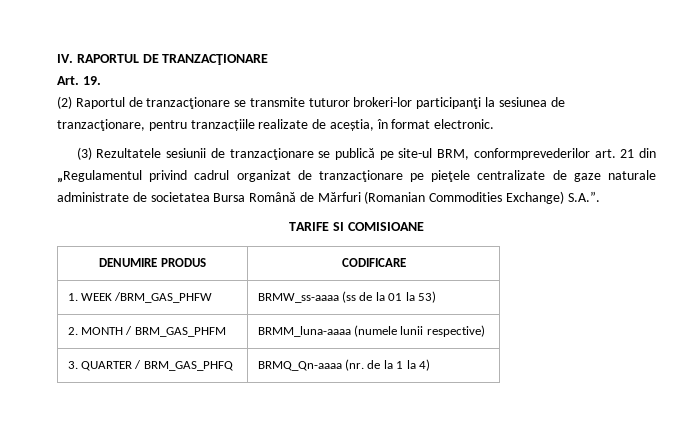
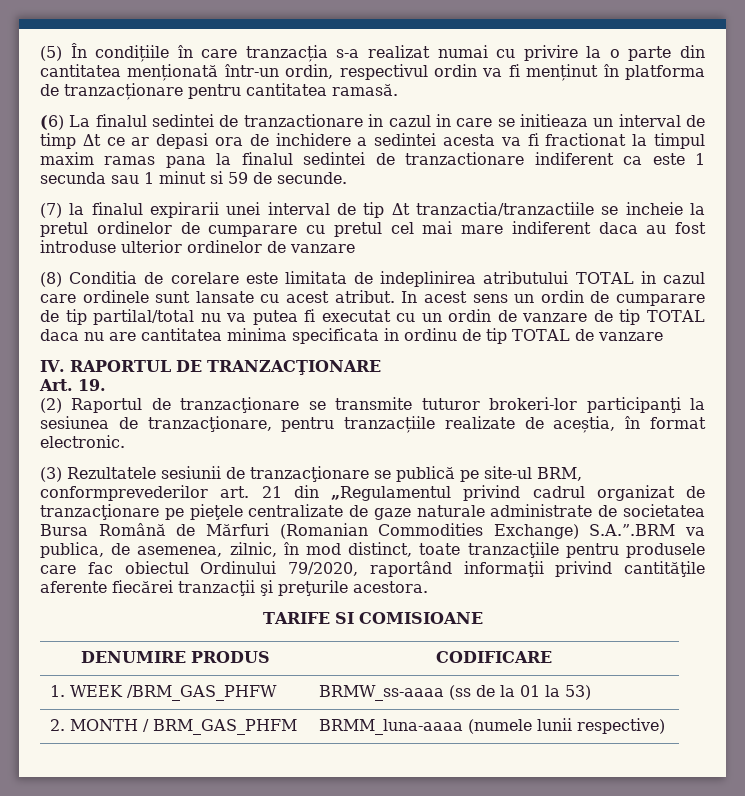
(57, 58) none -> [40,43,705,62] [40,64,705,81] [40,83,398,100] [40,114,705,130] [40,133,705,149] [40,152,705,168] [40,171,347,184] [40,202,706,218] [40,221,706,237] [40,240,355,253] [40,271,705,287] [40,290,706,306] [40,309,706,325] [40,328,663,344] (5) În condițiile în care tranzacția s-a realizat numai cu privire la o parte din cantitatea menționată într-un ordin, respectivul ordin va fi menținut în platforma de tranzacționare pentru cantitatea ramasă. // (6) La finalul sedintei de tranzactionare in cazul in care se initieaza un interval de timp ∆t ce ar depasi ora de inchidere a sedintei acesta va fi fractionat la timpul maxim ramas pana la finalul sedintei de tranzactionare indiferent ca este 1 secunda sau 1 minut si 59 de secunde. // (7) la finalul expirarii unei interval de tip ∆t tranzactia/tranzactiile se incheie la pretul ordinelor de cumparare cu pretul cel mai mare indiferent daca au fost introduse ulterior ordinelor de vanzare // (8) Conditia de corelare este limitata de indeplinirea atributului TOTAL in cazul care ordinele sunt lansate cu acest atribut. In acest sens un ordin de cumparare de tip partilal/total nu va putea fi executat cu un ordin de vanzare de tip TOTAL daca nu are cantitatea minima specificata in ordinu de tip TOTAL de vanzare //
[567,191,600,202] S.A.”. -> [589,524,705,536] [40,542,705,558] [40,561,705,577] [40,580,428,596] S.A.”.BRM va publica, de asemenea, zilnic, în mod distinct, toate tranzacţiile pentru produsele care fac obiectul Ordinului 79/2020, raportând informaţii privind cantităţile aferente fiecărei tranzacţii şi preţurile acestora.
[67,360,233,371] [257,359,430,371] // 3. QUARTER / BRM_GAS_PHFQ | BRMQ_Qn-aaaa (nr. de la 1 la 4) -> (665, 726) none

